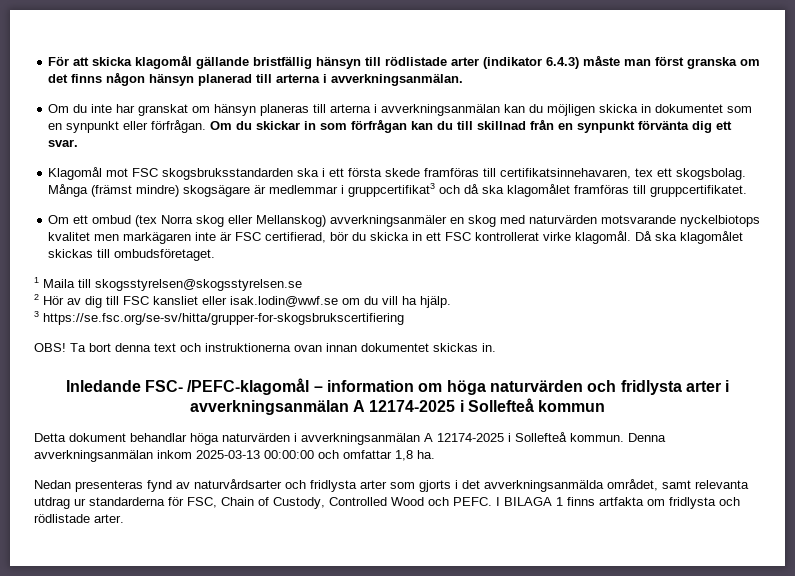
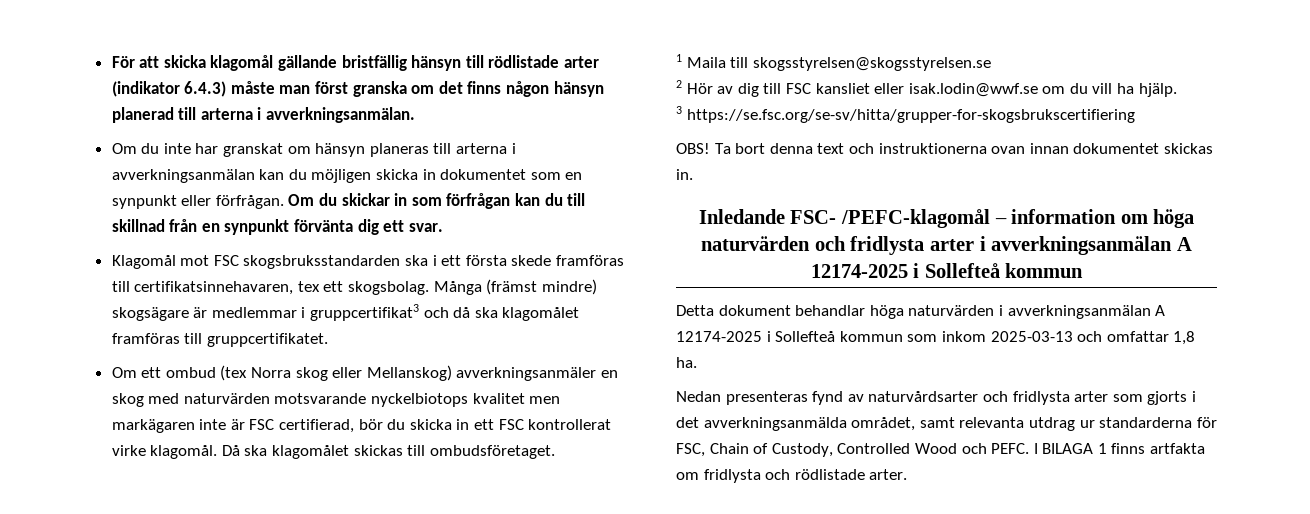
[570,433,666,442] [34,450,153,462] kommun. Denna avverkningsanmälan -> [839,331,938,342] kommun som
[264,450,314,459] 00:00:00 -> (1073, 336) none

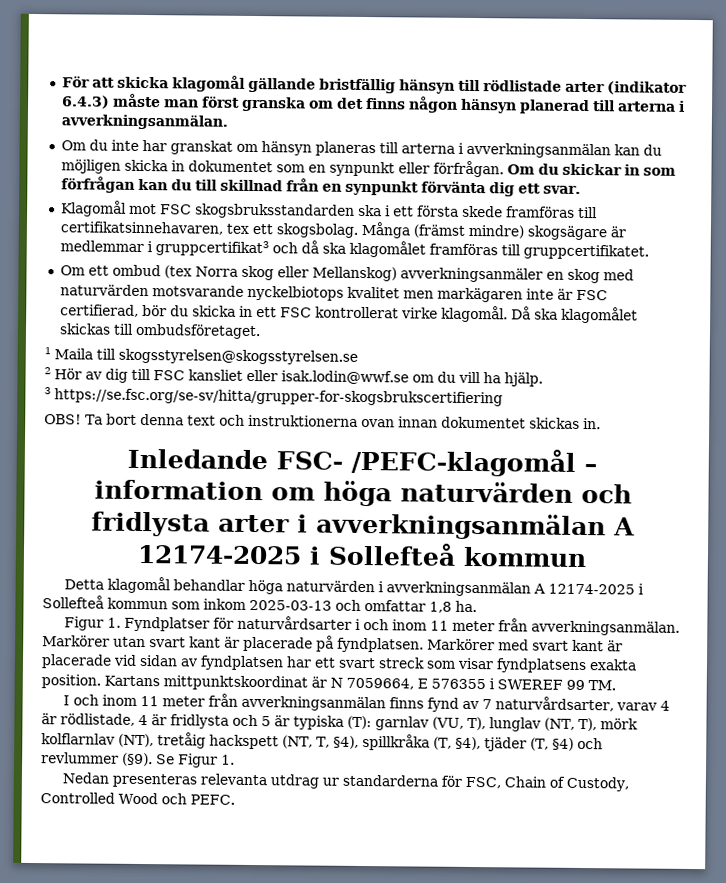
[718,305,791,316] dokument -> [106,576,171,594] klagomål
[676,391,1196,405] [676,417,955,431] Nedan presenteras fynd av naturvårdsarter och fridlysta arter som gjorts i det avverkningsanmälda området, samt -> [63,615,680,636] [42,635,623,653] [41,654,637,674] [41,674,616,691] [62,693,670,712] [41,713,638,732] [41,732,603,752] [41,752,235,768] [61,772,197,788] Figur 1. Fyndplatser för naturvårdsarter i och inom 11 meter från avverkningsanmälan. Markörer utan svart kant är placerade på fyndplatsen. Markörer med svart kant är placerade vid sidan av fyndplatsen har ett svart streck som visar fyndplatsens exakta position. Kartans mittpunktskoordinat är N 7059664, E 576355 i SWEREF 99 TM. // I och inom 11 meter från avverkningsanmälan finns fynd av 7 naturvårdsarter, varav 4 är rödlistade, 4 är fridlysta och 5 är typiska (T): garnlav (VU, T), lunglav (NT, T), mörk kolflarnlav (NT), tretåig hackspett (NT, T, §4), spillkråka (T, §4), tjäder (T, §4) och revlummer (§9). Se Figur 1. // Nedan presenteras
[1033,443,1206,454] [676,469,908,483] I BILAGA 1 finns artfakta om fridlysta och rödlistade arter. -> (235, 799) none

